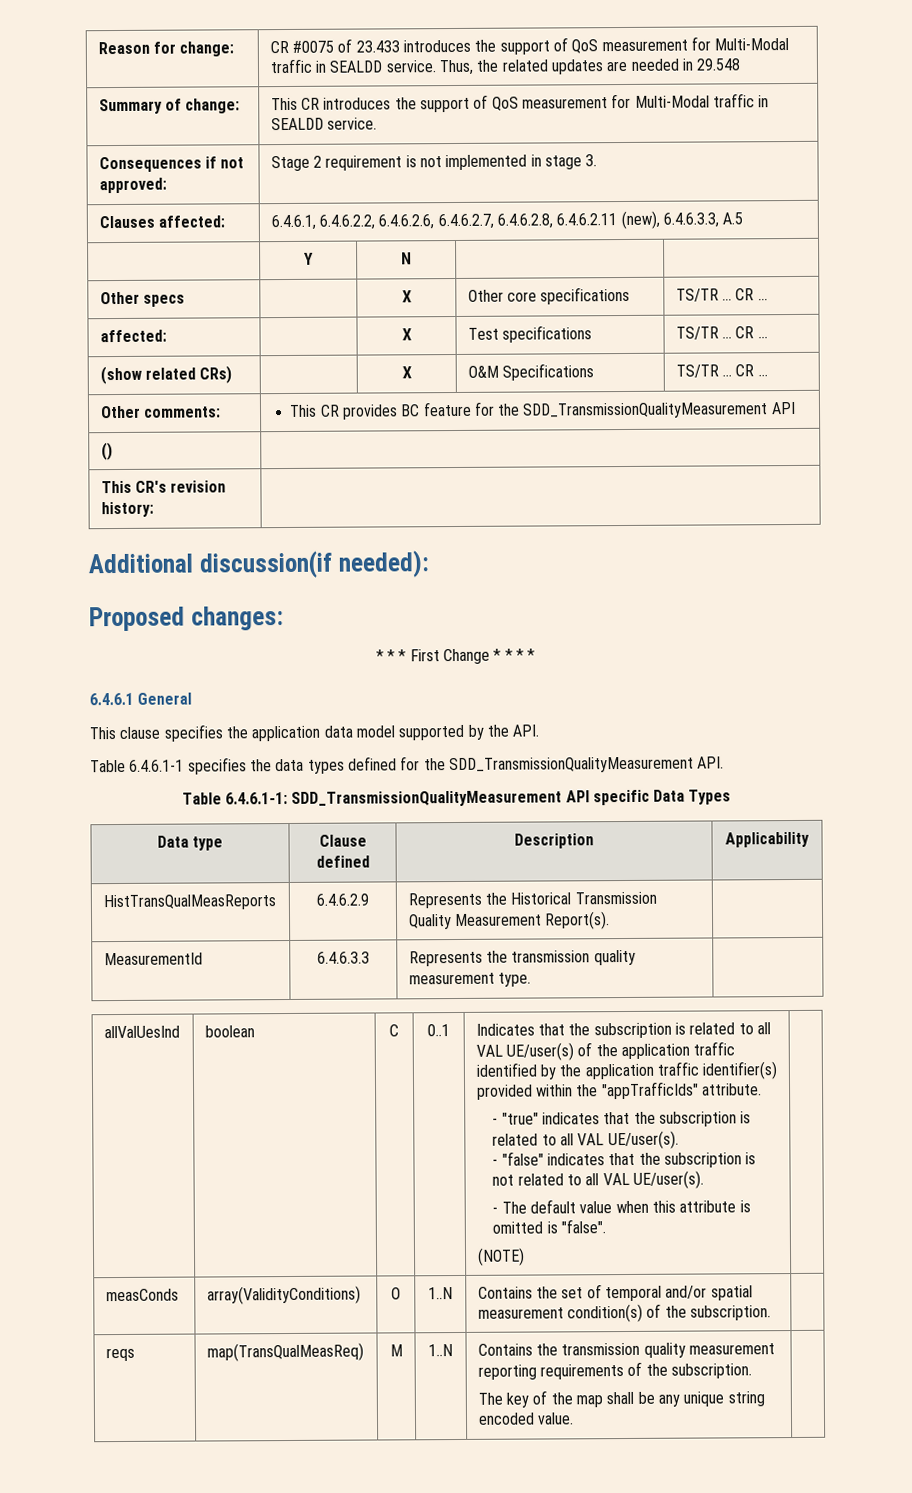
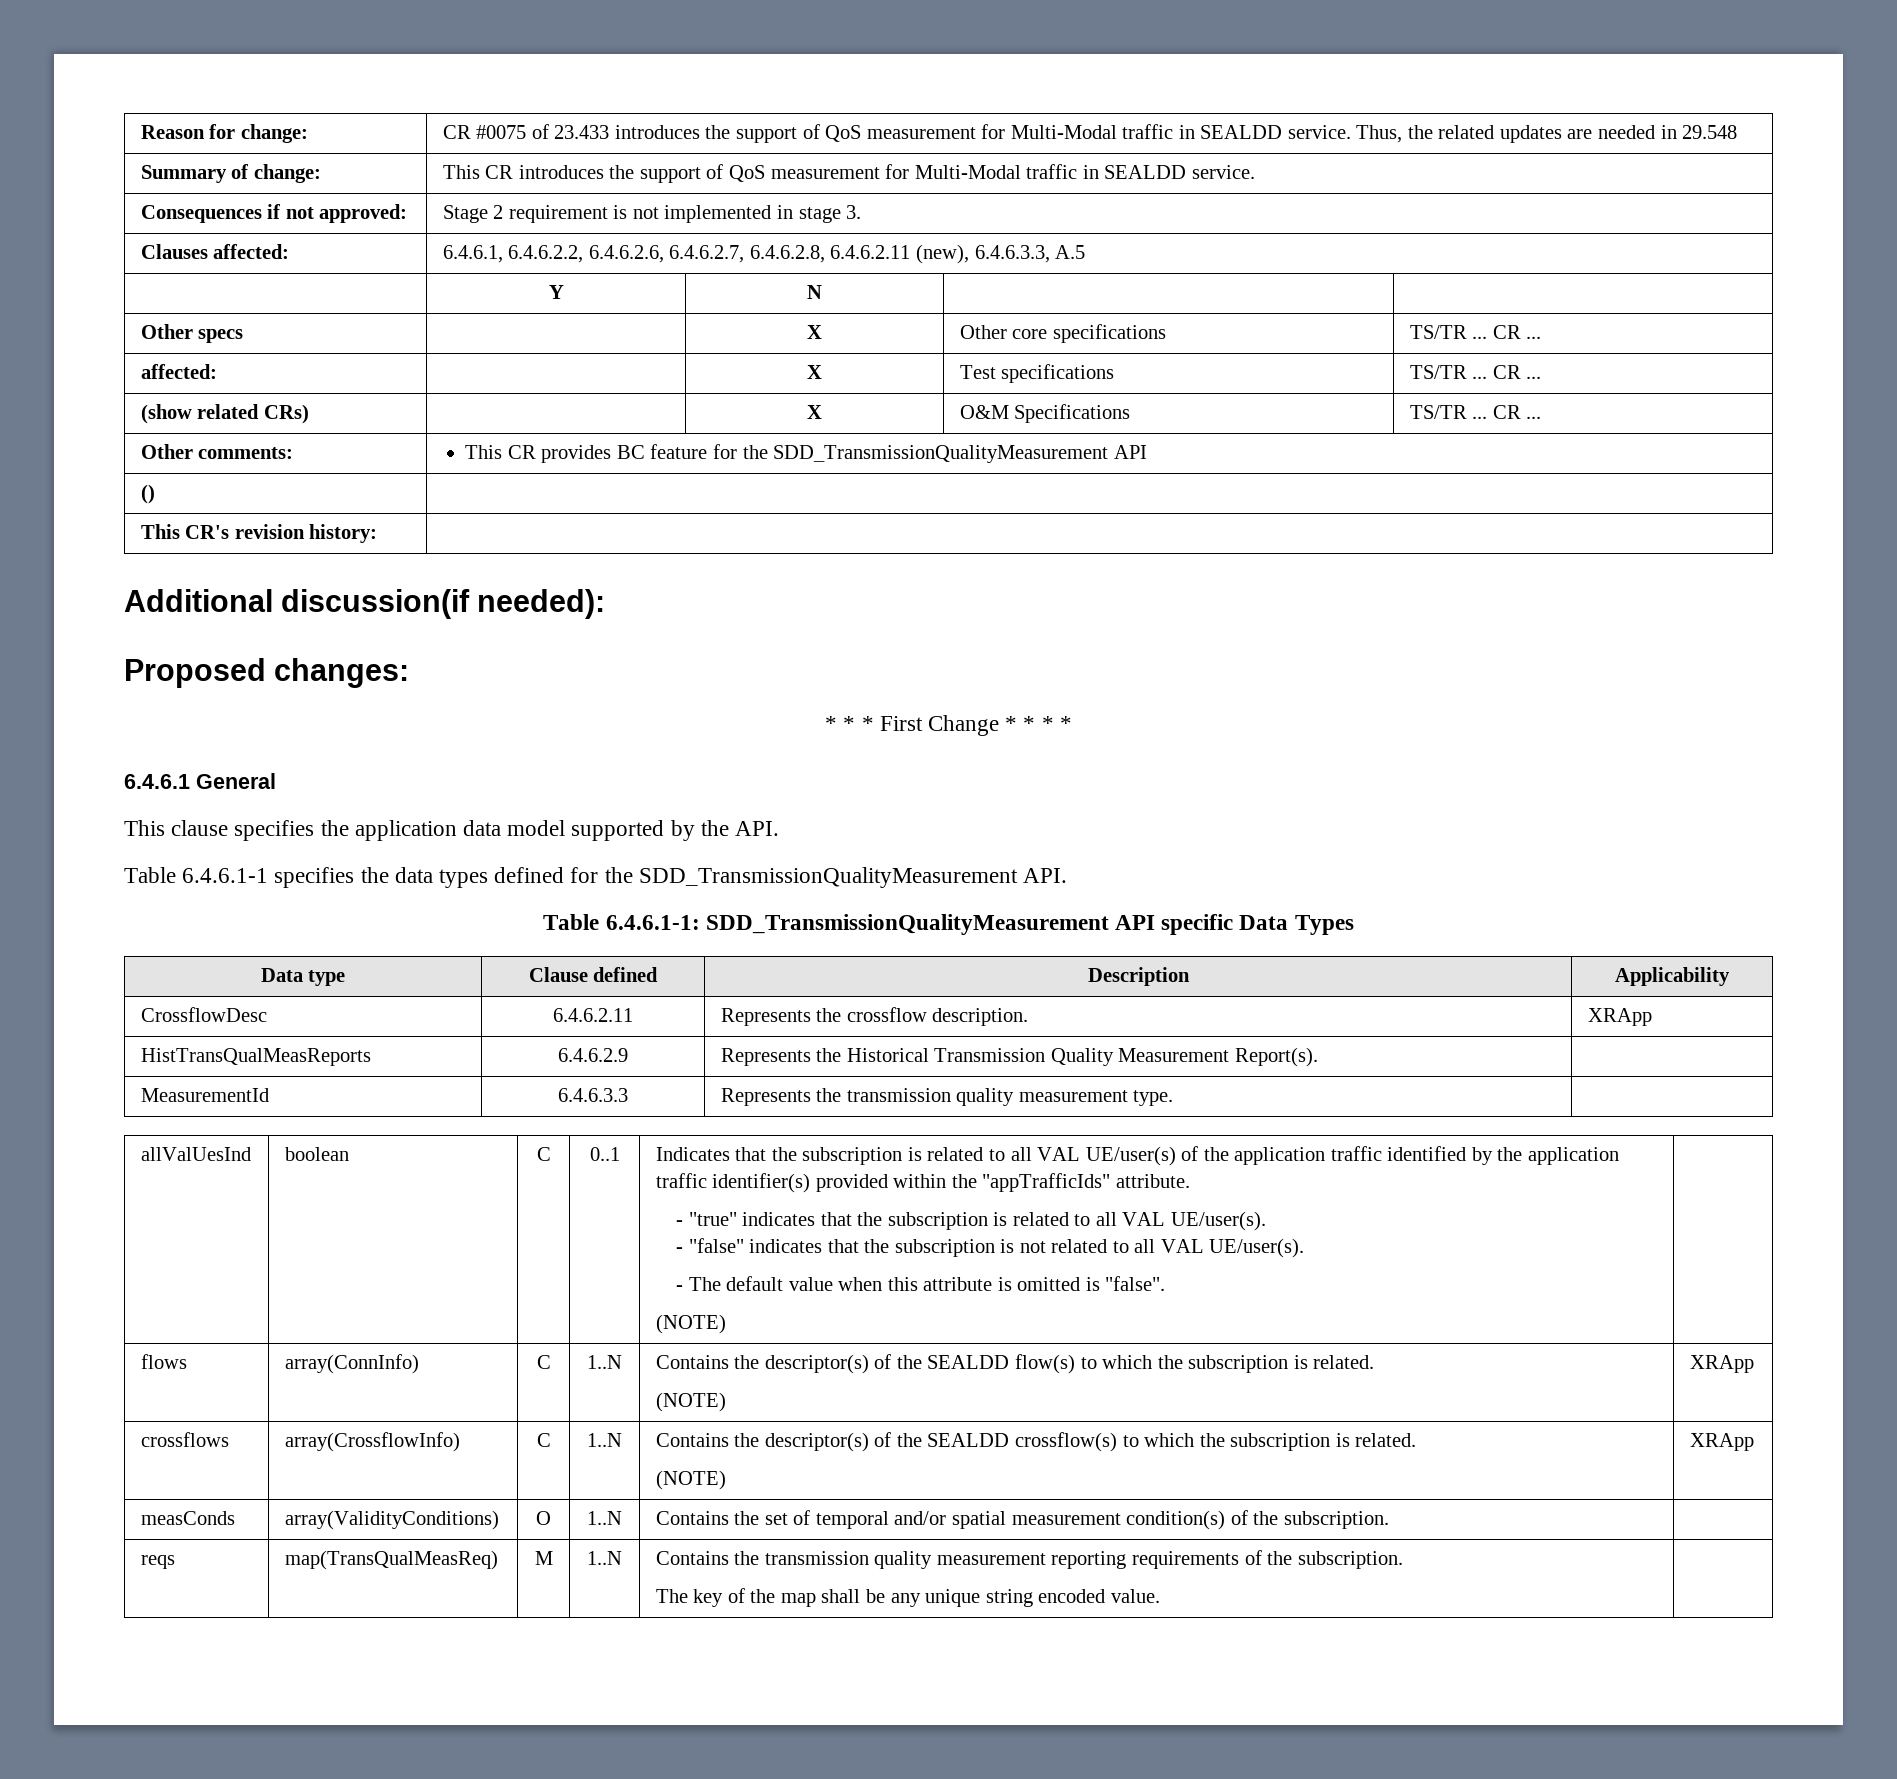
(810, 839) none -> [140,1007,267,1022] [553,1008,633,1022] [720,1007,1029,1026] [1587,1008,1652,1026] // CrossflowDesc | 6.4.6.2.11 | Represents the crossflow description. | XRApp
(525, 1256) none -> [140,1354,187,1369] [284,1354,419,1374] [536,1355,551,1369] [587,1355,622,1369] [655,1354,1375,1374] [655,1392,726,1412] [1689,1355,1754,1373] [140,1432,229,1447] [284,1432,460,1452] [536,1433,551,1447] [587,1433,622,1447] [655,1432,1417,1452] [655,1470,726,1490] [1689,1433,1754,1451] // flows | array(ConnInfo) | C | 1..N | Contains the descriptor(s) of the SEALDD flow(s) to which the subscription is related. // (NOTE) | XRApp // crossflows | array(CrossflowInfo) | C | 1..N | Contains the descriptor(s) of the SEALDD crossflow(s) to which the subscription is related. // (NOTE) | XRApp

